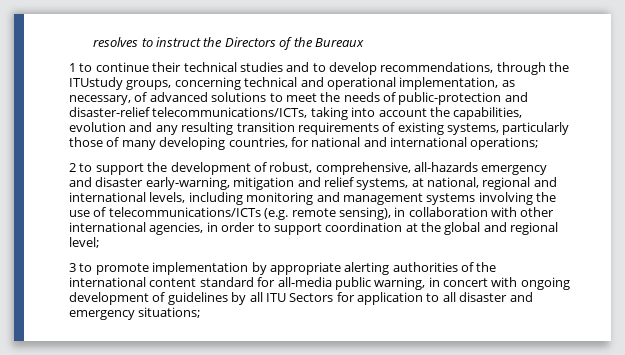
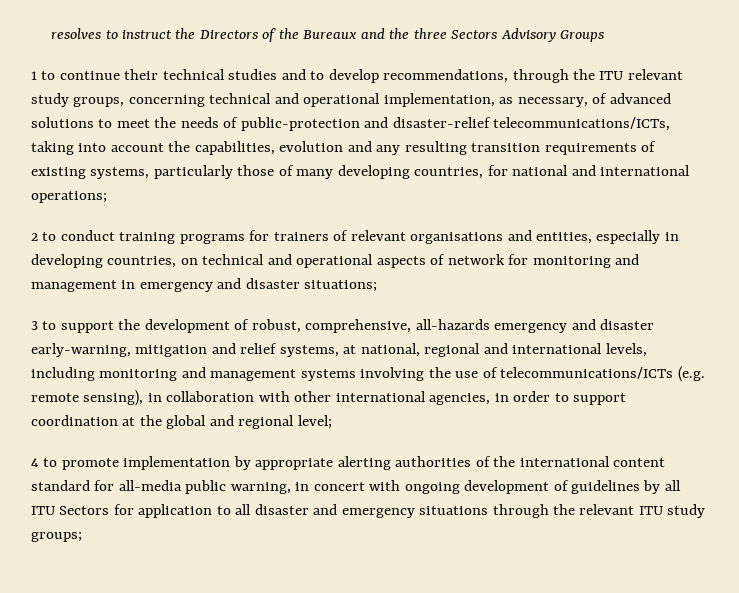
(364, 42) none -> [360,28,604,42] and the three Sectors Advisory Groups
[69,77,123,90] ITUstudy -> [599,69,683,80] [31,93,69,107] ITU relevant study
(93, 167) none -> [60,230,679,244] [31,254,640,268] [31,278,378,292] [31,321,57,330] conduct training programs for trainers of relevant organisations and entities, especially in developing countries, on technical and operational aspects of network for monitoring and management in emergency and disaster situations; // 3 to
[69,263,76,272] 3 -> [31,458,39,467] 4
[138,307,201,318] situations; -> [419,504,706,518] [31,532,82,542] situations through the relevant ITU study groups;

